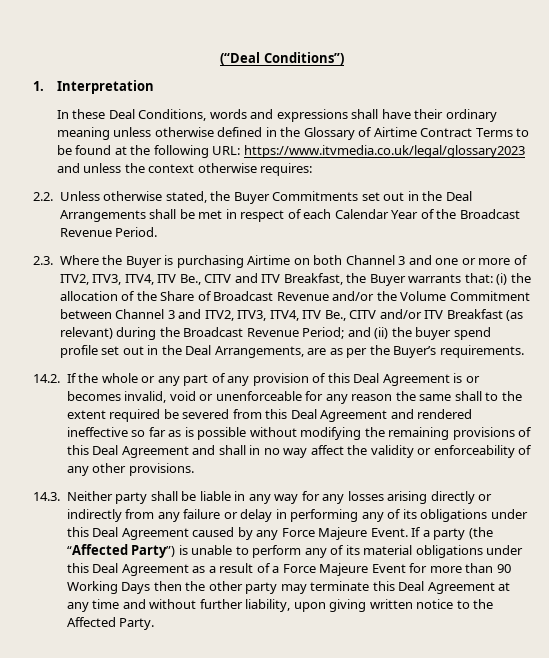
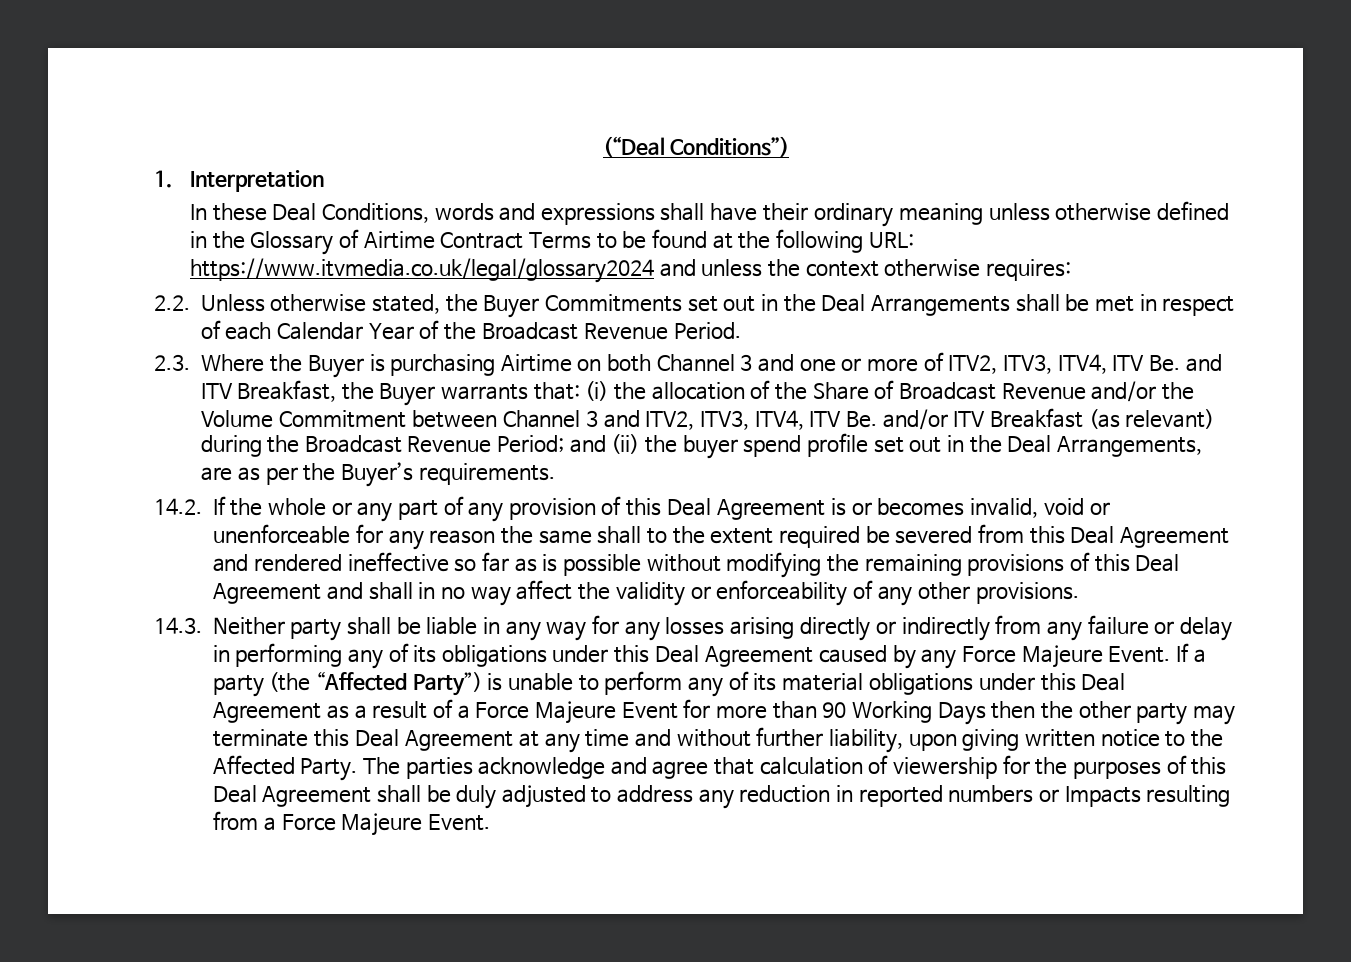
[243,145,525,158] https://www.itvmedia.co.uk/legal/glossary2023 -> [189,258,654,283] https://www.itvmedia.co.uk/legal/glossary2024
[179,274,232,285] Be., CITV -> [1149,355,1181,372] Be.
[324,310,377,321] Be., CITV -> [846,411,878,428] Be.
(155, 624) none -> [362,755,1227,779] [212,785,1231,809] [212,811,491,836] The parties acknowledge and agree that calculation of viewership for the purposes of this Deal Agreement shall be duly adjusted to address any reduction in reported numbers or Impacts resulting from a Force Majeure Event.

